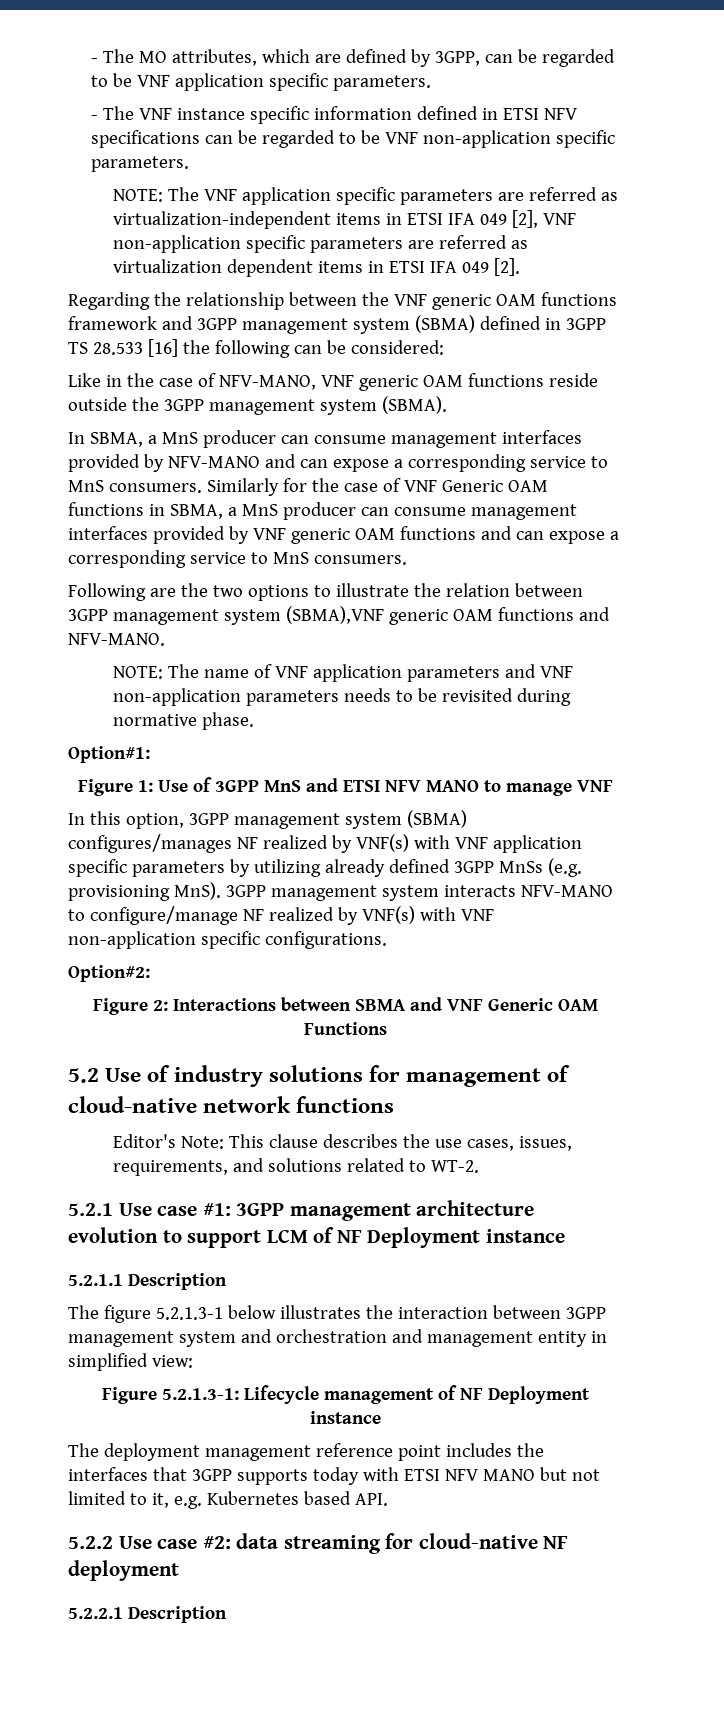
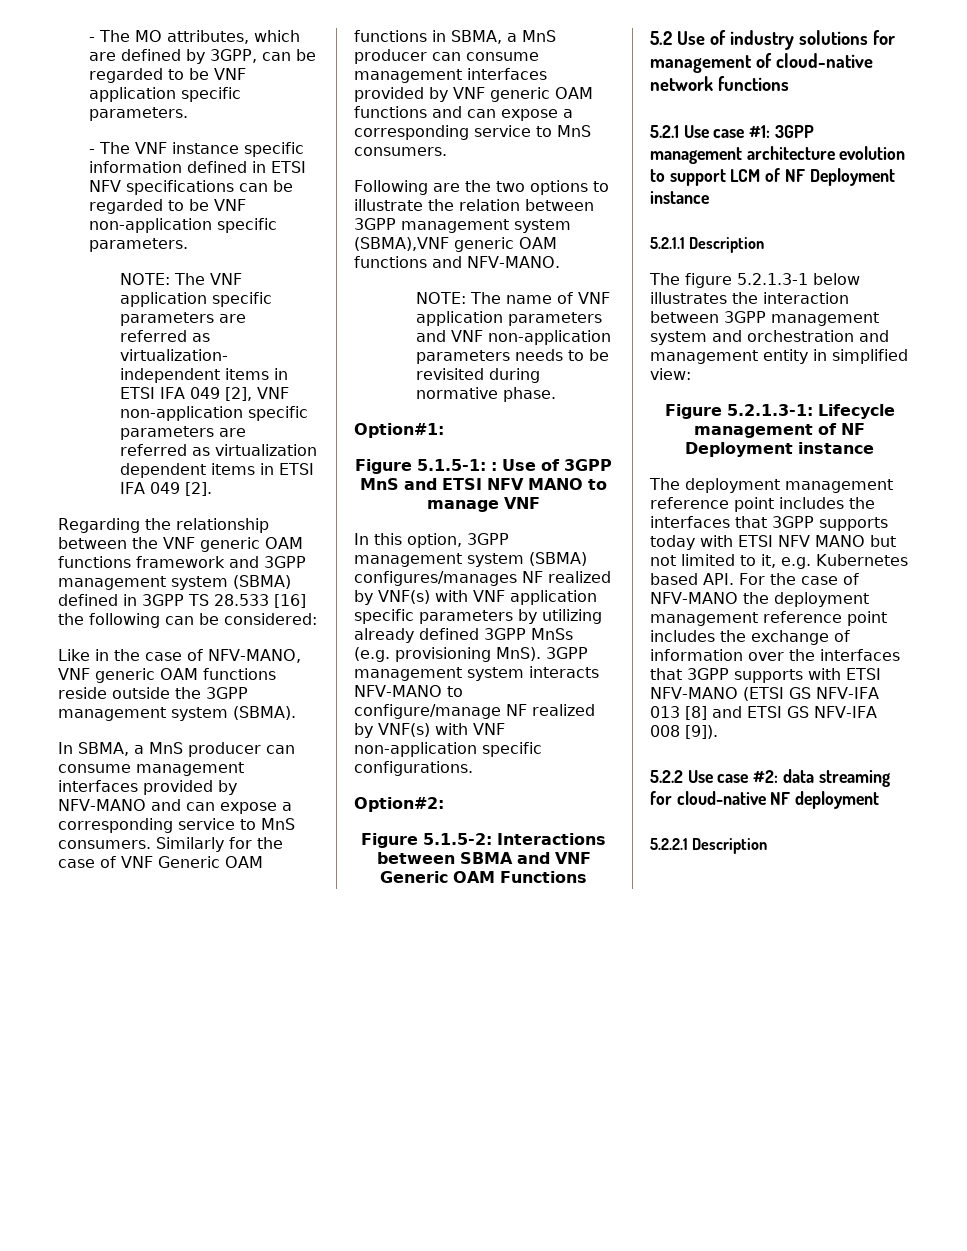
[138,780,154,792] 1: -> [417,459,497,471] 5.1.5-1: :
[153,1000,169,1011] 2: -> [423,833,492,845] 5.1.5-2:
[113,1134,573,1151] [113,1158,480,1176] // Editor's Note: This clause describes the use cases, issues, requirements, and solutions related to WT-2. -> (789, 83) none
(388, 1499) none -> [739,573,859,585] [650,592,869,607] [650,611,887,626] [650,630,850,645] [650,649,900,661] [650,668,881,683] [650,687,879,701] [650,706,877,720] [650,725,718,739] For the case of NFV-MANO the deployment management reference point includes the exchange of information over the interfaces that 3GPP supports with ETSI NFV-MANO (ETSI GS NFV-IFA 013 [8] and ETSI GS NFV-IFA 008 [9]).

